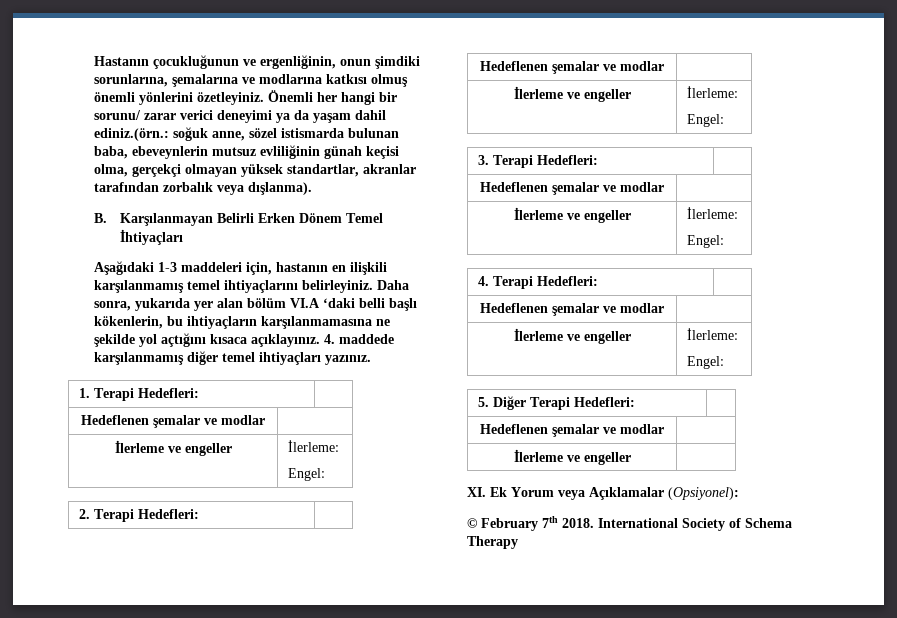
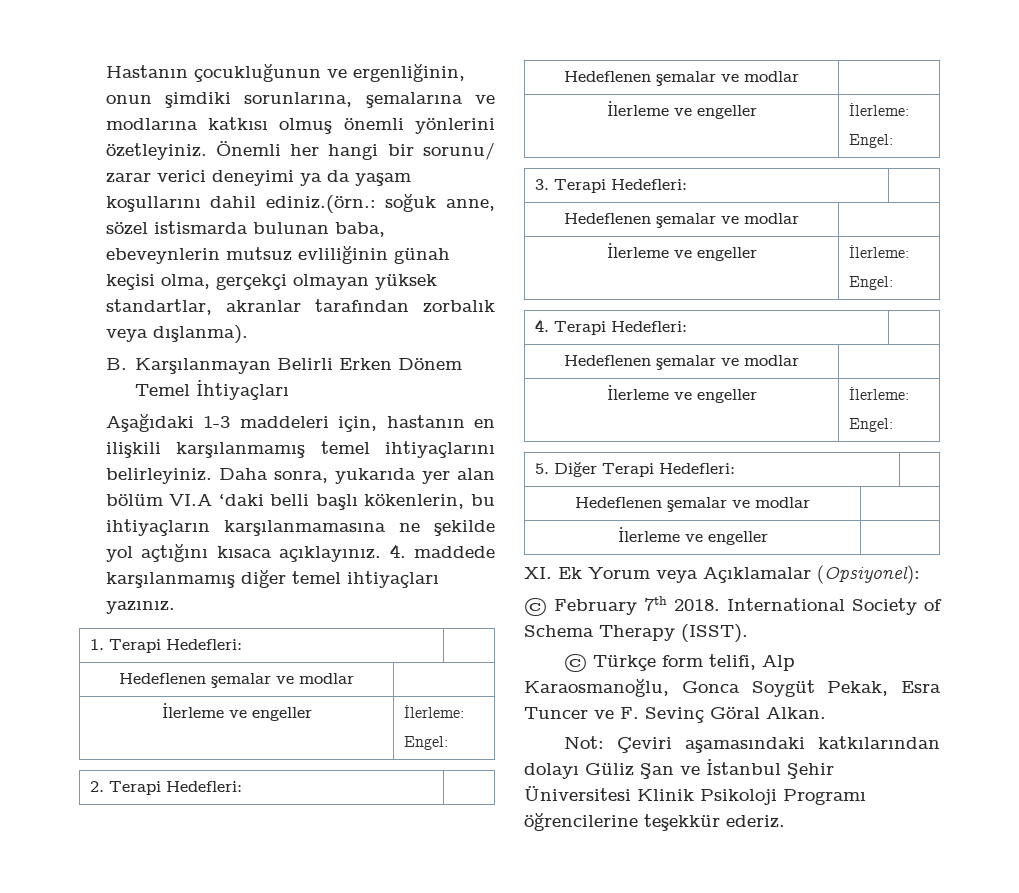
(351, 118) none -> [105,196,201,212] koşullarını
(518, 542) none -> [681,624,748,643] [563,654,795,672] [524,679,941,697] [524,707,826,723] [563,736,940,753] [524,759,834,779] [524,786,866,805] [524,813,785,831] (ISST). // © Türkçe form telifi, Alp Karaosmanoğlu, Gonca Soygüt Pekak, Esra Tuncer ve F. Sevinç Göral Alkan. // Not: Çeviri aşamasındaki katkılarından dolayı Güliz Şan ve İstanbul Şehir Üniversitesi Klinik Psikoloji Programı öğrencilerine teşekkür ederiz.

